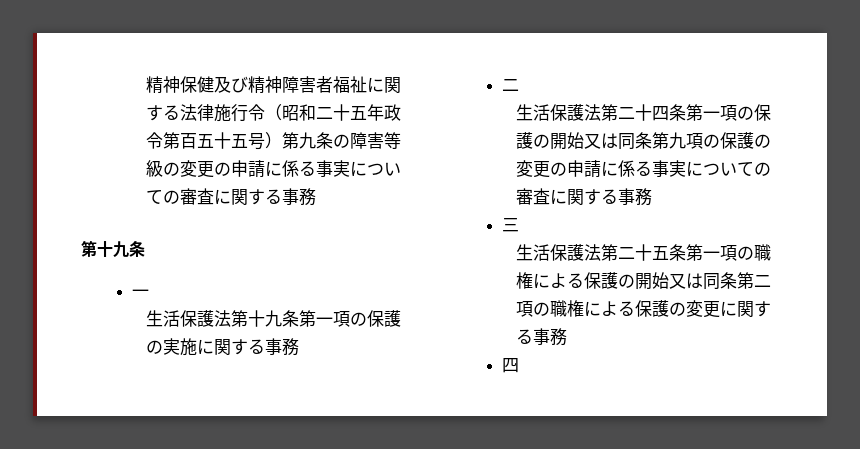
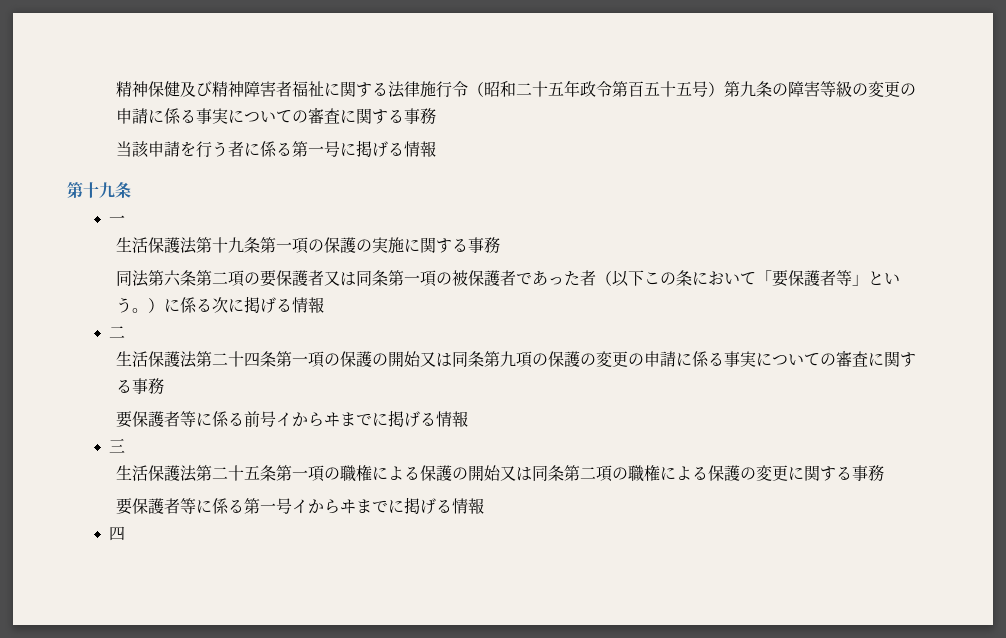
(317, 197) none -> [116,140,437,158] // 当該申請を行う者に係る第一号に掲げる情報
(300, 347) none -> [116,270,901,287] [116,296,325,313] // 同法第六条第二項の要保護者又は同条第一項の被保護者であった者（以下この条において「要保護者等」という。）に係る次に掲げる情報
(653, 197) none -> [116,410,469,428] // 要保護者等に係る前号イからヰまでに掲げる情報
(568, 337) none -> [116,497,485,515] // 要保護者等に係る第一号イからヰまでに掲げる情報

